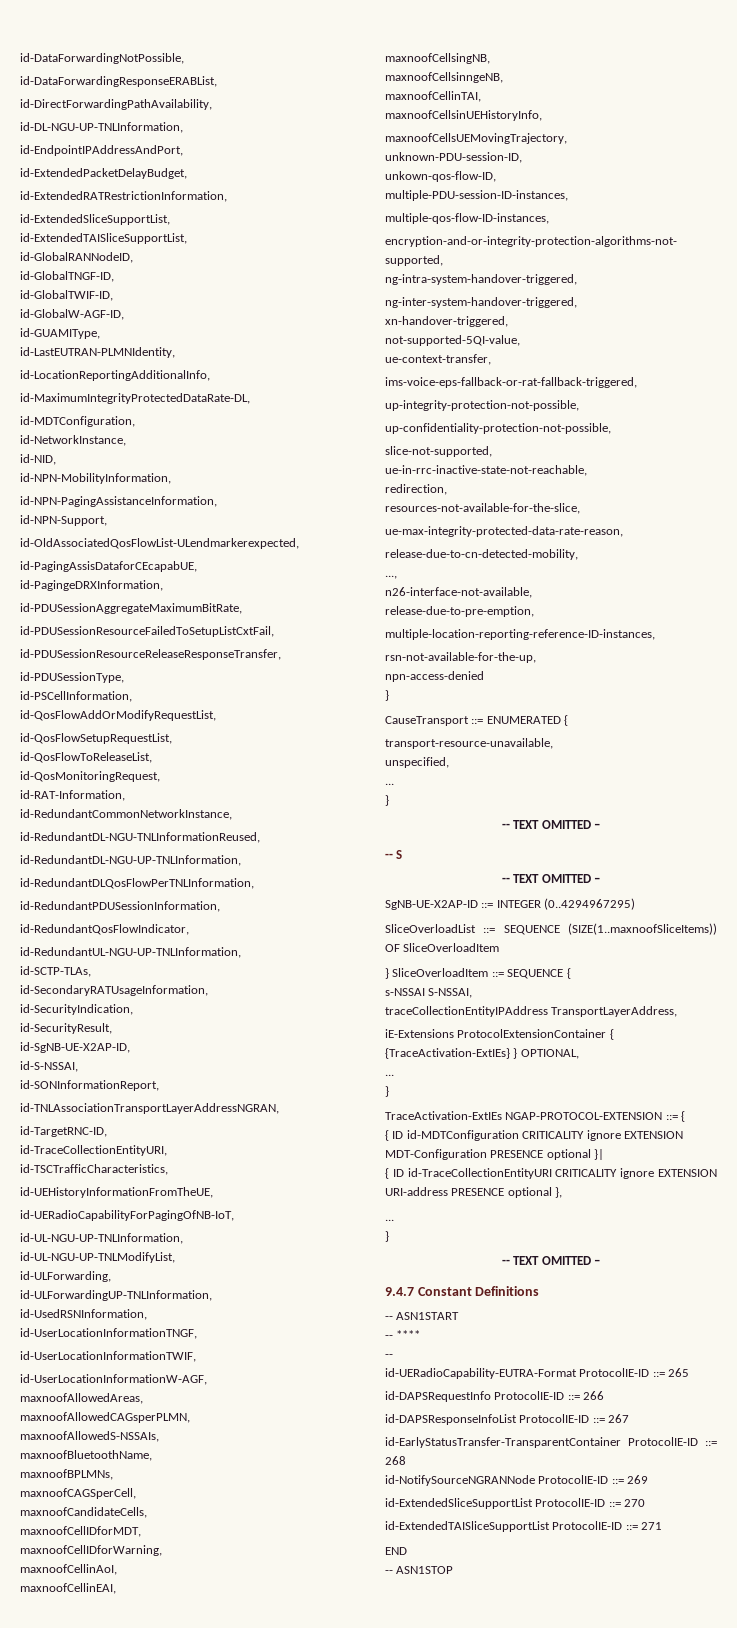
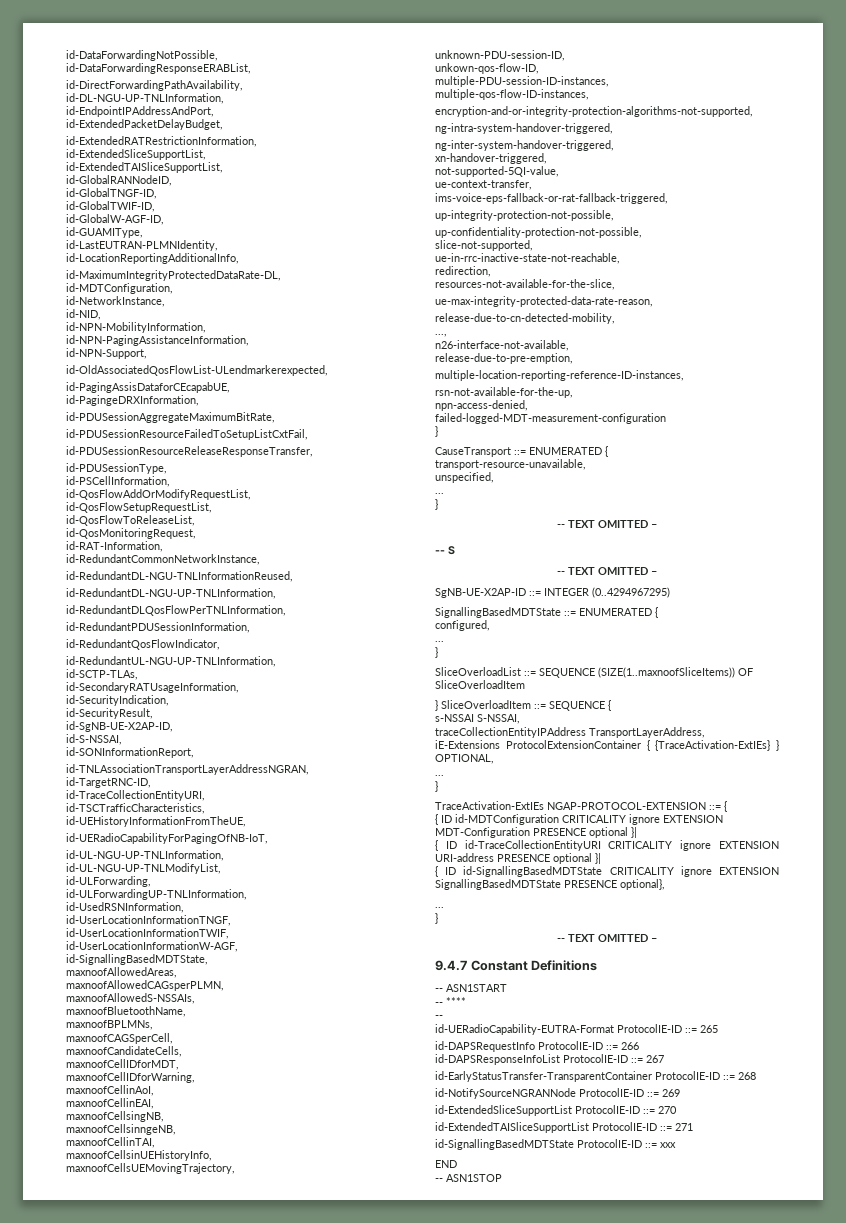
(207, 1379) none -> [66,954,208,965] // id-SignallingBasedMDTState,
[385,671,484,682] npn-access-denied -> [435,400,528,411] [435,413,666,424] npn-access-denied, // failed-logged-MDT-measurement-configuration
(636, 904) none -> [435,607,658,618] [435,620,490,631] [435,641,444,642] [435,647,438,658] // SignallingBasedMDTState ::= ENUMERATED { // configured, // ... // }
[555,1187,563,1198] }, -> [595,853,601,864] [435,866,779,877] [435,879,665,890] }| // { ID id-SignallingBasedMDTState CRITICALITY ignore EXTENSION SignallingBasedMDTState PRESENCE optional},
(663, 1526) none -> [435,1139,676,1150] // id-SignallingBasedMDTState ProtocolIE-ID ::= xxx

